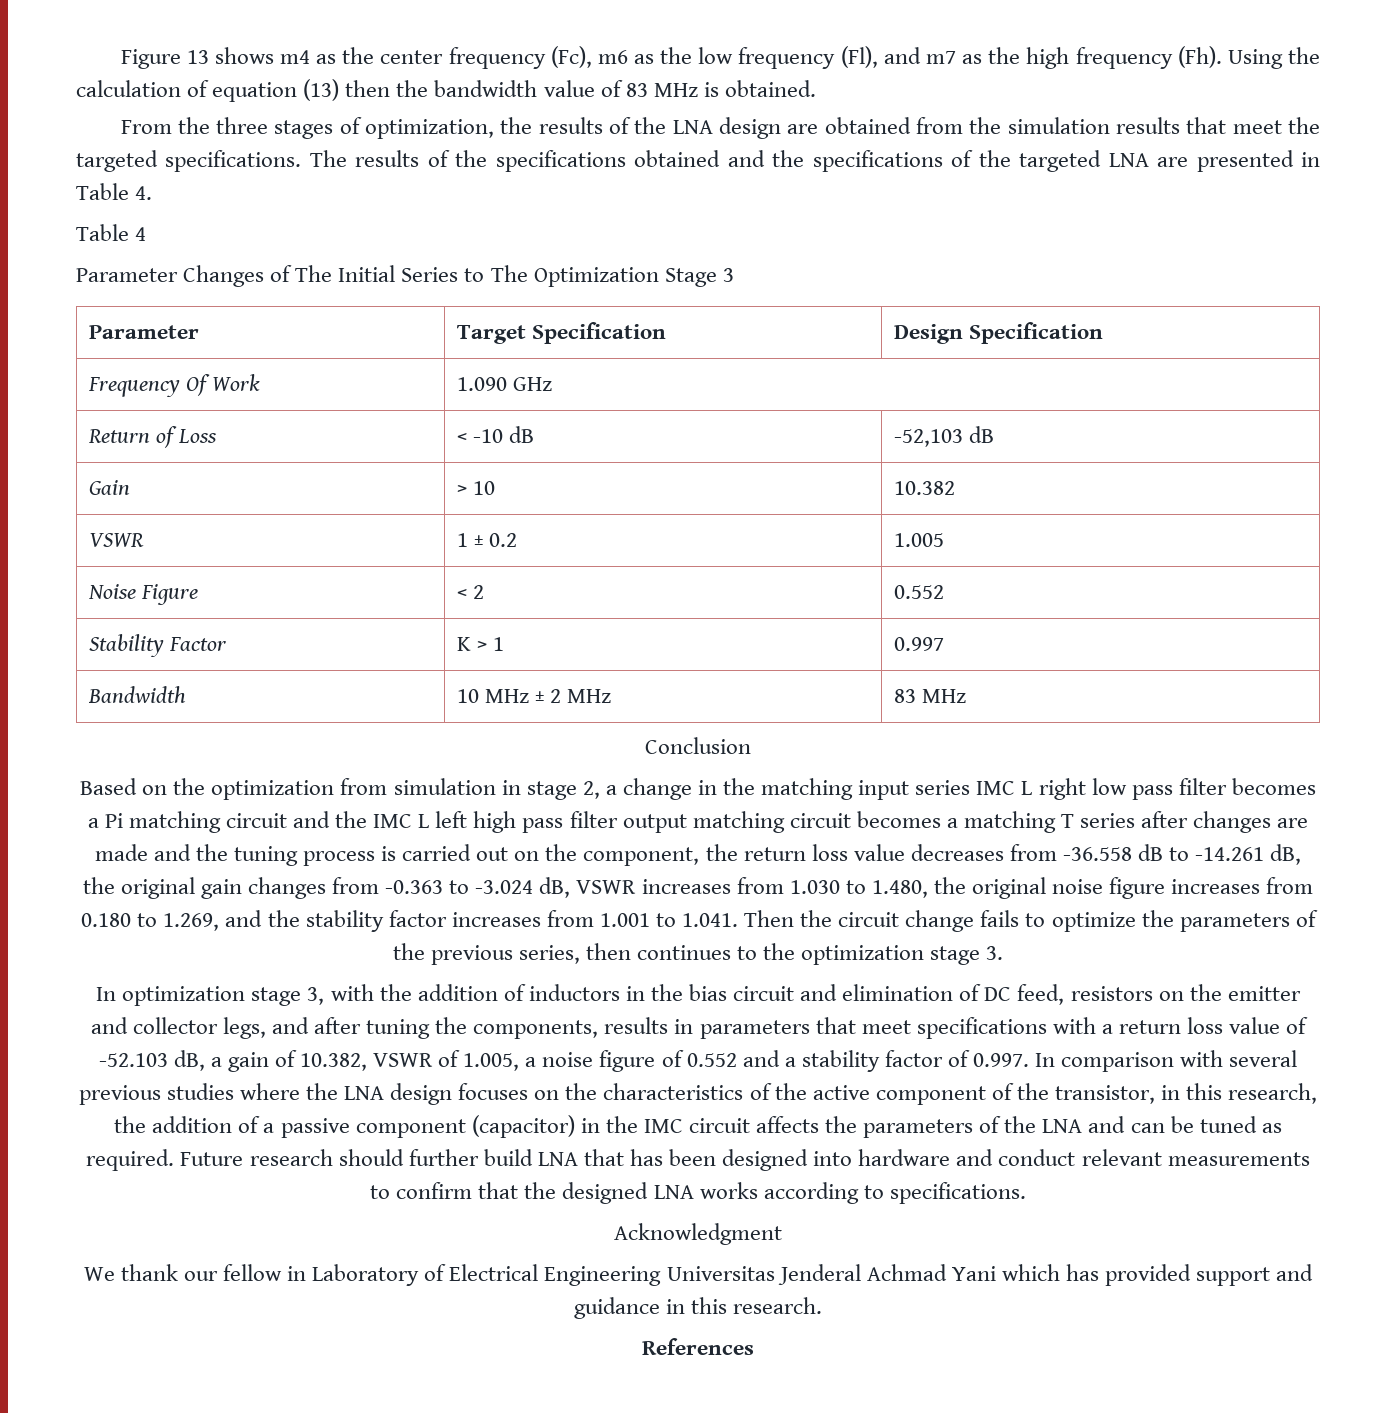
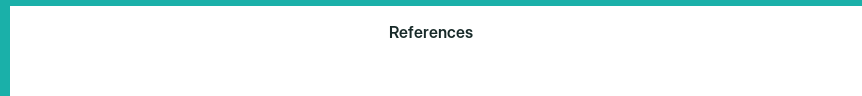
[120,46,1320,69] [76,79,816,102] [120,117,1321,139] [76,150,1321,172] [76,183,153,200] [76,224,147,241] [76,265,734,287] [88,325,199,339] [456,322,666,344] [893,322,1103,344] [87,374,260,397] [456,377,552,391] [87,426,217,448] [456,426,534,443] [893,426,994,447] [88,480,130,495] [456,481,495,495] [893,481,955,495] [88,533,144,547] [456,533,517,547] [893,533,944,547] [87,584,198,605] [456,585,484,599] [893,585,944,599] [88,634,227,657] [456,637,504,651] [893,637,944,651] [87,686,186,703] [456,689,612,703] [893,689,966,703] [645,737,751,754] [80,778,1316,800] [87,811,1309,833] [94,844,1302,866] [82,877,1314,899] [81,910,1318,932] [392,943,1004,965] [96,984,1301,1006] [90,1017,1309,1039] [98,1050,1298,1072] [78,1083,1318,1105] [114,1115,1282,1138] [86,1149,1310,1171] [370,1182,1026,1204] [614,1223,782,1245] [83,1264,1314,1286] [573,1297,823,1319] Figure 13 shows m4 as the center frequency (Fc), m6 as the low frequency (Fl), and m7 as the high frequency (Fh). Using the calculation of equation (13) then the bandwidth value of 83 MHz is obtained. // From the three stages of optimization, the results of the LNA design are obtained from the simulation results that meet the targeted specifications. The results of the specifications obtained and the specifications of the targeted LNA are presented in Table 4. // Table 4 // Parameter Changes of The Initial Series to The Optimization Stage 3 // Parameter | Target Specification | Design Specification // Frequency Of Work | 1.090 GHz // Return of Loss | < -10 dB | -52,103 dB // Gain | > 10 | 10.382 // VSWR | 1 ± 0.2 | 1.005 // Noise Figure | < 2 | 0.552 // Stability Factor | K > 1 | 0.997 // Bandwidth | 10 MHz ± 2 MHz | 83 MHz // Conclusion // Based on the optimization from simulation in stage 2, a change in the matching input series IMC L right low pass filter becomes a Pi matching circuit and the IMC L left high pass filter output matching circuit becomes a matching T series after changes are made and the tuning process is carried out on the component, the return loss value decreases from -36.558 dB to -14.261 dB, the original gain changes from -0.363 to -3.024 dB, VSWR increases from 1.030 to 1.480, the original noise figure increases from 0.180 to 1.269, and the stability factor increases from 1.001 to 1.041. Then the circuit change fails to optimize the parameters of the previous series, then continues to the optimization stage 3. // In optimization stage 3, with the addition of inductors in the bias circuit and elimination of DC feed, resistors on the emitter and collector legs, and after tuning the components, results in parameters that meet specifications with a return loss value of -52.103 dB, a gain of 10.382, VSWR of 1.005, a noise figure of 0.552 and a stability factor of 0.997. In comparison with several previous studies where the LNA design focuses on the characteristics of the active component of the transistor, in this research, the addition of a passive component (capacitor) in the IMC circuit affects the parameters of the LNA and can be tuned as required. Future research should further build LNA that has been designed into hardware and conduct relevant measurements to confirm that the designed LNA works according to specifications. // Acknowledgment // We thank our fellow in Laboratory of Electrical Engineering Universitas Jenderal Achmad Yani which has provided support and guidance in this research. // -> (389, 32) none

